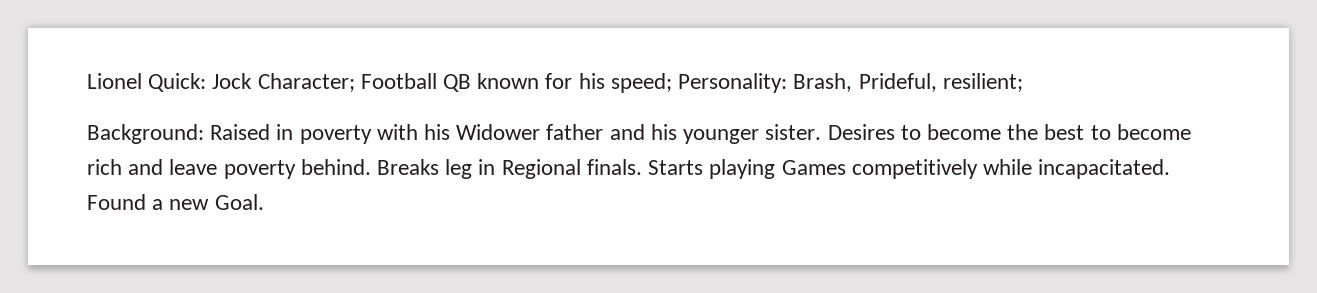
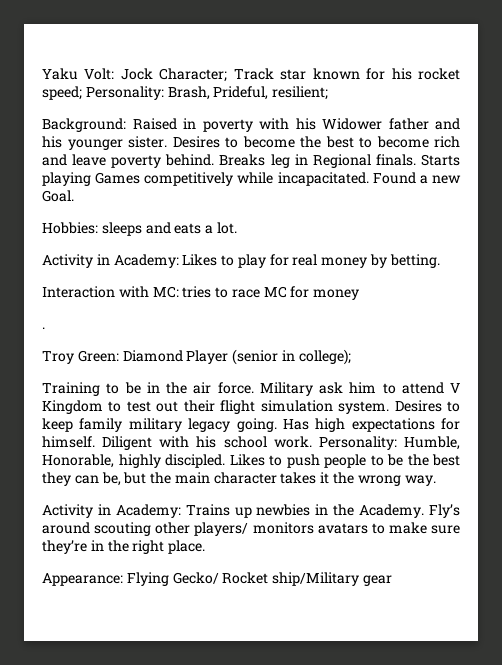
[87,73,472,92] Lionel Quick: Jock Character; Football QB -> [42,68,307,82] Yaku Volt: Jock Character; Track star
(605, 81) none -> [418,68,461,80] rocket
(264, 202) none -> [42,222,237,236] [42,254,440,268] [42,286,360,300] [42,327,45,329] [42,349,351,365] [42,382,460,396] [42,400,461,414] [42,418,460,432] [42,436,460,450] [42,454,460,468] [42,472,436,486] [42,504,461,518] [42,522,460,536] [42,540,206,554] [42,572,392,586] // Hobbies: sleeps and eats a lot. // Activity in Academy: Likes to play for real money by betting. // Interaction with MC: tries to race MC for money // . // Troy Green: Diamond Player (senior in college); // Training to be in the air force. Military ask him to attend V Kingdom to test out their flight simulation system. Desires to keep family military legacy going. Has high expectations for himself. Diligent with his school work. Personality: Humble, Honorable, highly discipled. Likes to push people to be the best they can be, but the main character takes it the wrong way. // Activity in Academy: Trains up newbies in the Academy. Fly’s around scouting other players/ monitors avatars to make sure they’re in the right place. // Appearance: Flying Gecko/ Rocket ship/Military gear

